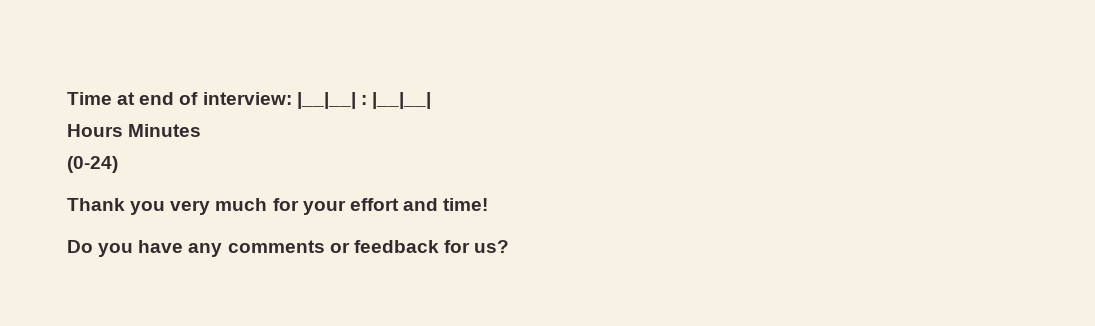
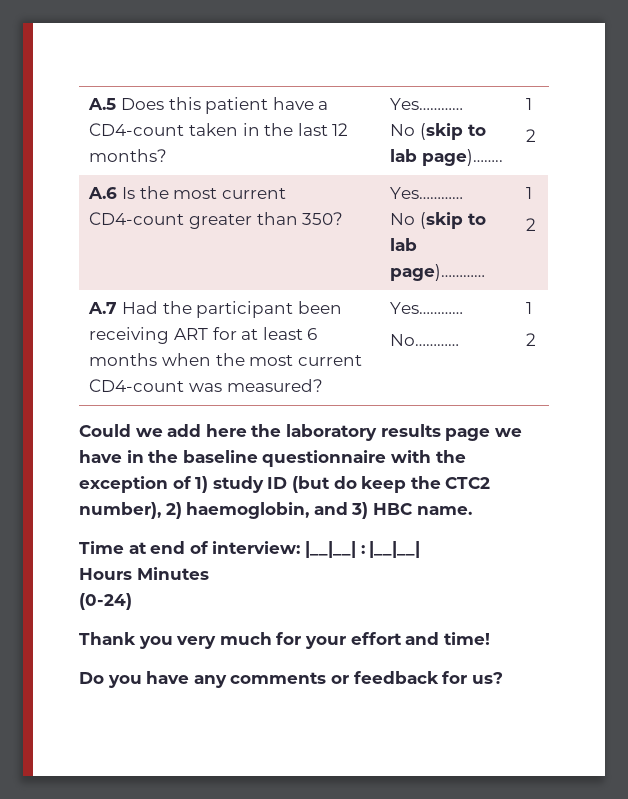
(67, 98) none -> [88,97,329,114] [89,123,349,136] [89,149,168,162] [390,98,464,110] [390,123,486,140] [390,149,504,166] [526,98,533,110] [526,129,537,142] [88,186,286,199] [89,212,344,229] [390,187,464,199] [390,212,486,229] [390,238,418,251] [390,264,486,281] [526,187,533,199] [526,218,537,231] [88,301,342,318] [89,327,318,344] [89,353,362,366] [89,379,323,392] [390,302,464,314] [390,334,460,346] [526,302,533,314] [526,333,537,346] [79,424,522,441] [79,450,466,467] [79,476,491,493] [79,502,472,519] A.5 Does this patient have a CD4-count taken in the last 12 months? | Yes………… // No (skip to lab page)…….. | 1 // 2 // A.6 Is the most current CD4-count greater than 350? | Yes………… // No (skip to lab page)………… | 1 // 2 // A.7 Had the participant been receiving ART for at least 6 months when the most current CD4-count was measured? | Yes………… // No………… | 1 // 2 // Could we add here the laboratory results page we have in the baseline questionnaire with the exception of 1) study ID (but do keep the CTC2 number), 2) haemoglobin, and 3) HBC name. //

